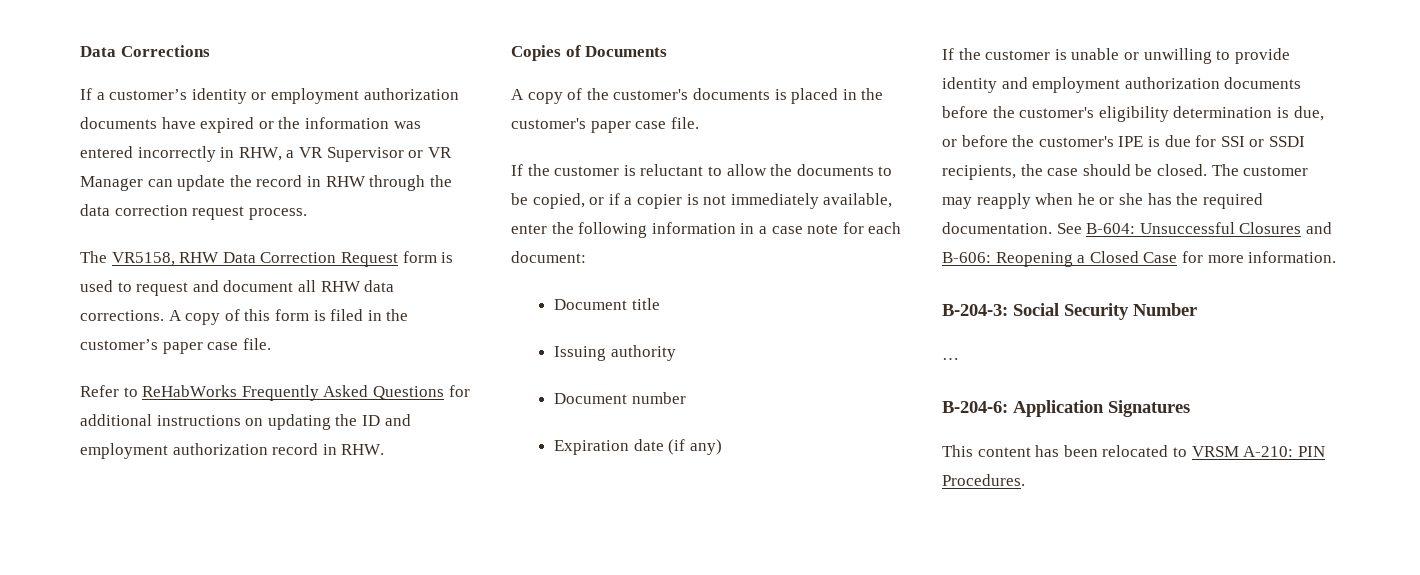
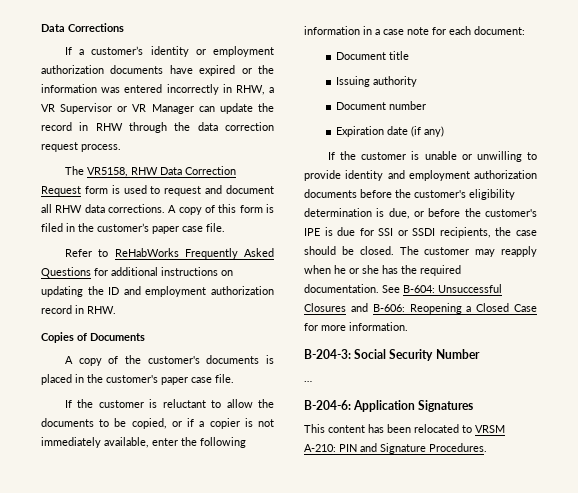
(1325, 451) none -> [360,443,426,454] and Signature

